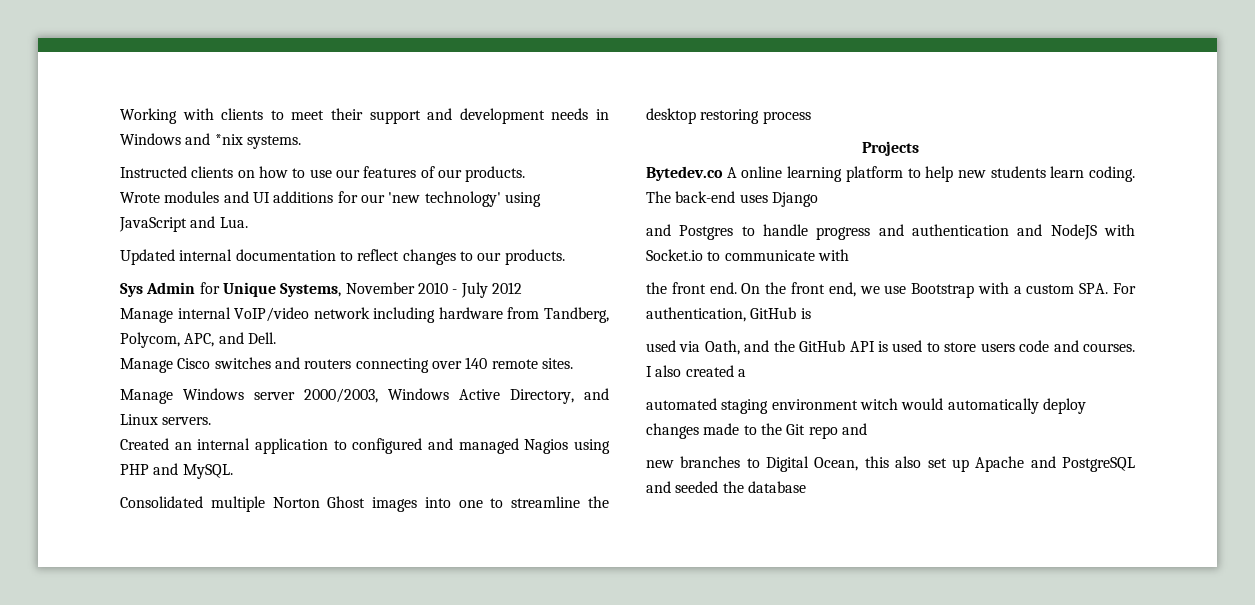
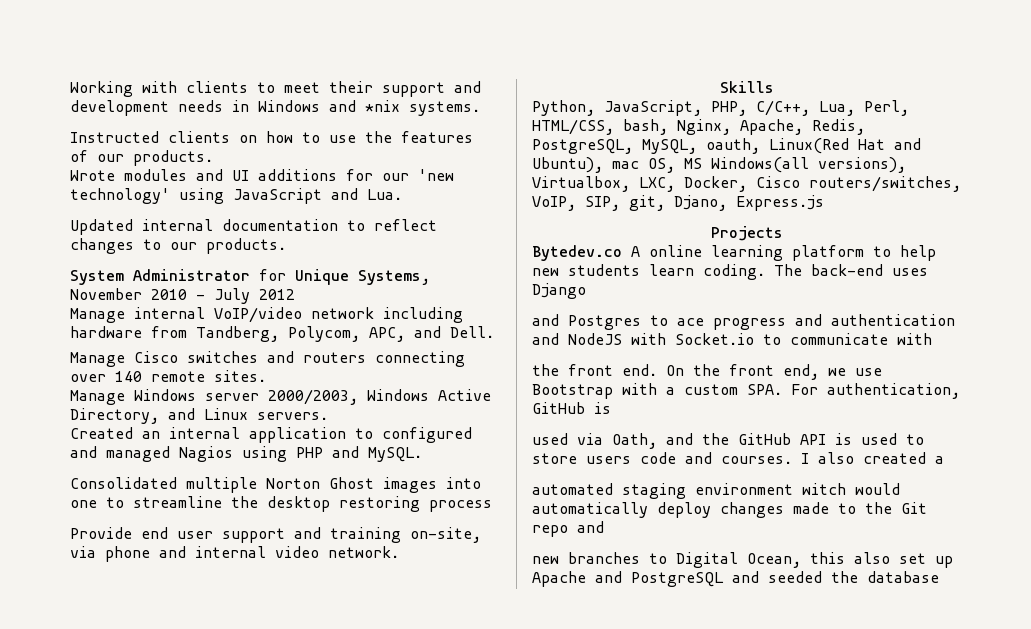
[335,169,360,178] our -> [365,131,392,143] the
[120,282,196,297] Sys Admin -> [70,269,250,285] System Administrator
(811, 117) none -> [70,527,481,543] [70,546,399,562] [719,81,774,93] [532,100,909,116] [532,119,865,135] [532,138,921,154] [532,157,906,173] [532,176,961,192] [532,195,824,211] // Provide end user support and training on-site, via phone and internal video network. // Skills // Python, JavaScript, PHP, C/C++, Lua, Perl, HTML/CSS, bash, Nginx, Apache, Redis, PostgreSQL, MySQL, oauth, Linux(Red Hat and Ubuntu), mac OS, MS Windows(all versions), Virtualbox, LXC, Docker, Cisco routers/switches, VoIP, SIP, git, Djano, Express.js
[763,224,808,236] handle -> [677,318,704,326] ace

